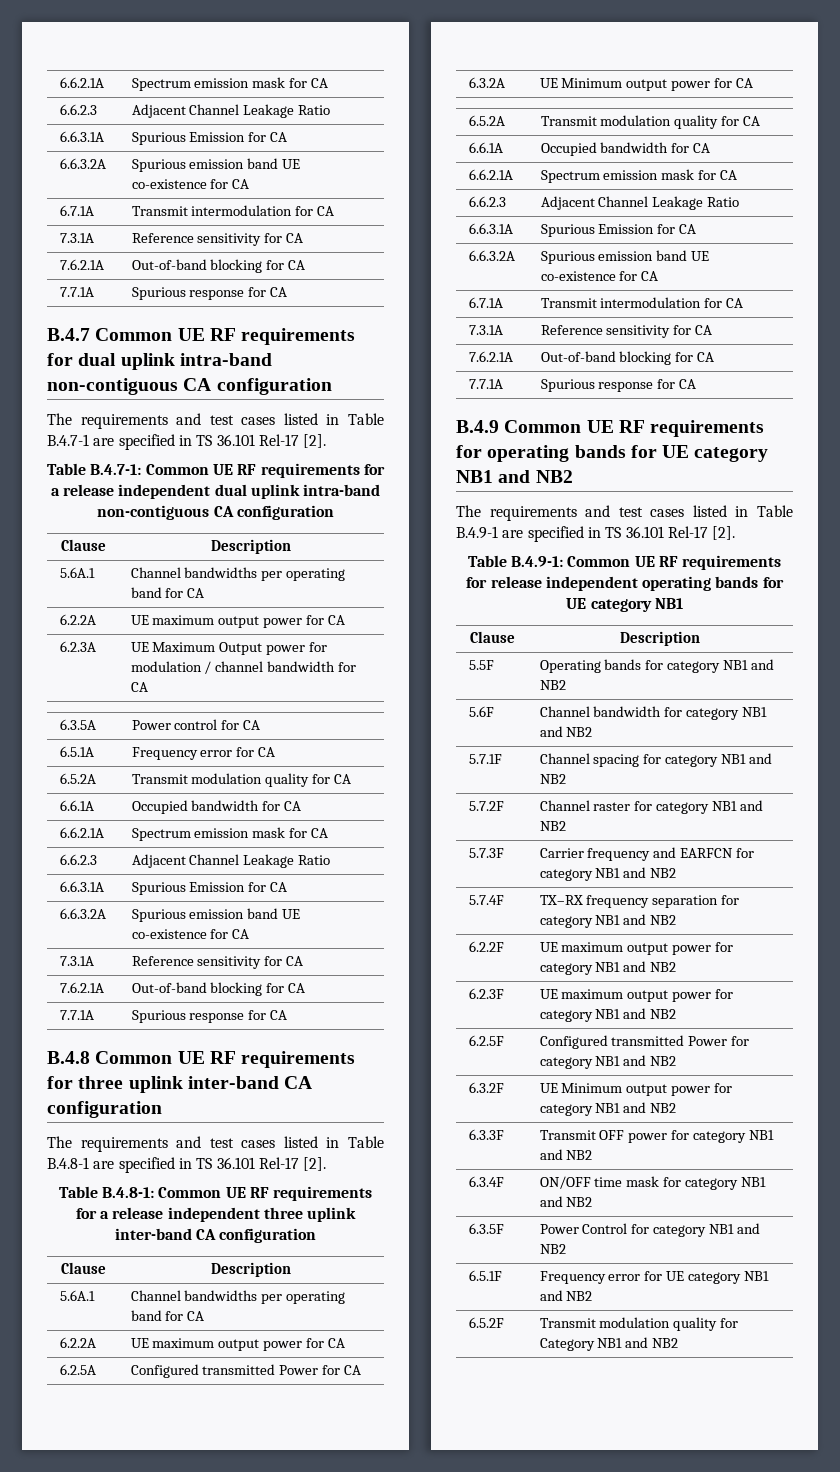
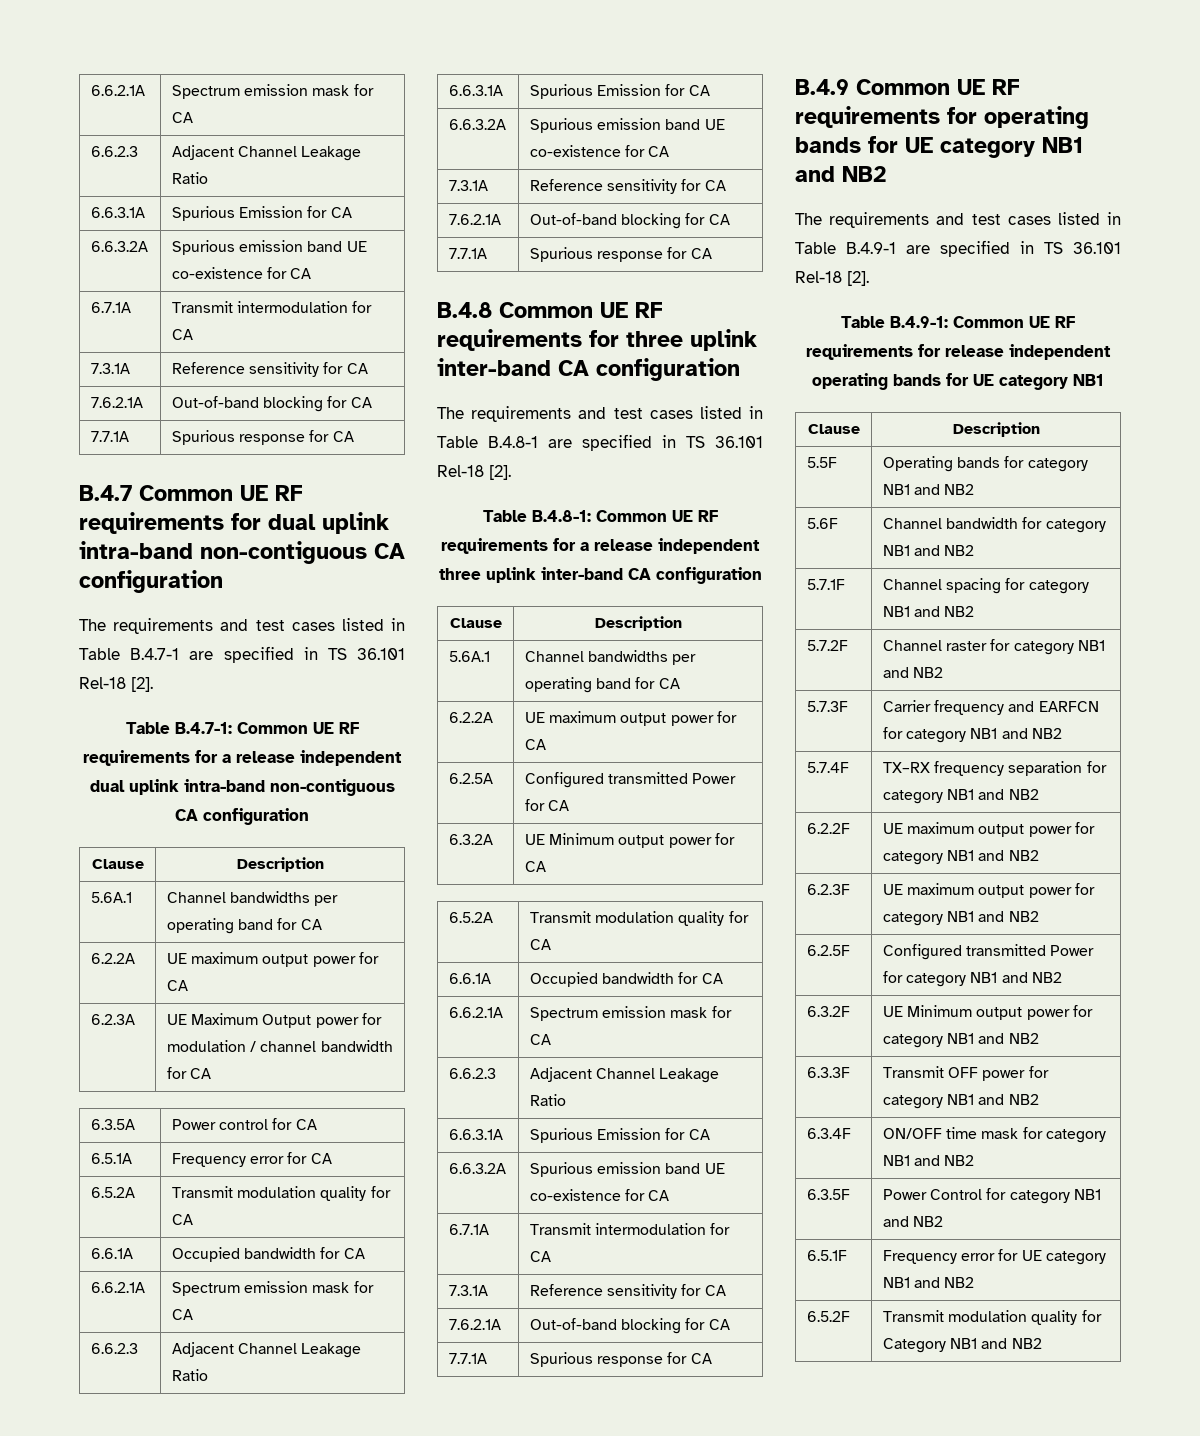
[258,434,299,446] Rel-17 -> [79,677,126,689] Rel-18
[258,1157,299,1169] Rel-17 -> [437,465,484,477] Rel-18
[667,526,708,538] Rel-17 -> [795,271,842,283] Rel-18

